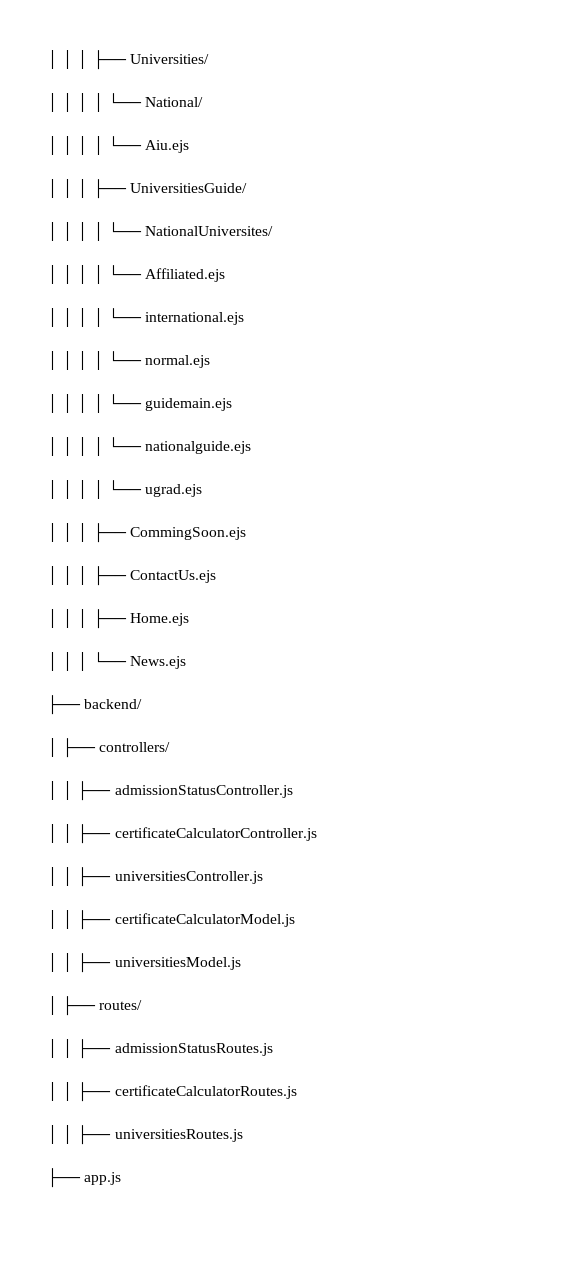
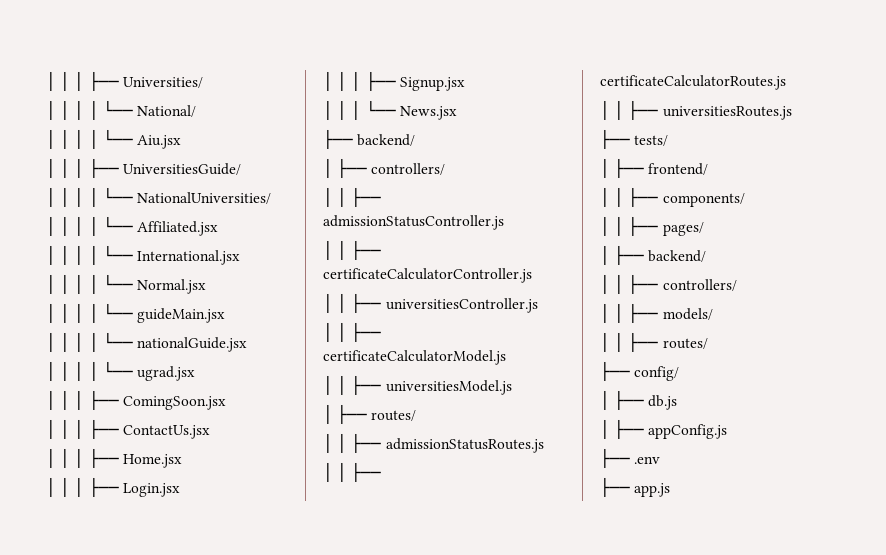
[144,140,189,153] Aiu.ejs -> [136,135,181,149] Aiu.jsx
[144,226,273,236] [47,265,225,284] [47,308,244,327] [47,351,210,370] [47,394,232,413] [47,437,251,456] [47,480,202,499] [47,523,246,543] [47,566,216,586] [47,609,189,629] [47,652,186,671] NationalUniversites/ // │ │ │ │ └── Affiliated.ejs // │ │ │ │ └── international.ejs // │ │ │ │ └── normal.ejs // │ │ │ │ └── guidemain.ejs // │ │ │ │ └── nationalguide.ejs // │ │ │ │ └── ugrad.ejs // │ │ │ ├── CommingSoon.ejs // │ │ │ ├── ContactUs.ejs // │ │ │ ├── Home.ejs // │ │ │ └── News.ejs -> [136,192,271,204] [46,216,218,236] [46,245,240,265] [46,274,206,294] [46,303,225,323] [46,332,247,352] [46,361,195,381] [46,390,226,410] [46,419,210,439] [46,448,182,468] [46,477,180,497] [323,71,465,91] [323,100,457,120] NationalUniversities/ // │ │ │ │ └── Affiliated.jsx // │ │ │ │ └── International.jsx // │ │ │ │ └── Normal.jsx // │ │ │ │ └── guideMain.jsx // │ │ │ │ └── nationalGuide.jsx // │ │ │ │ └── ugrad.jsx // │ │ │ ├── ComingSoon.jsx // │ │ │ ├── ContactUs.jsx // │ │ │ ├── Home.jsx // │ │ │ ├── Login.jsx // │ │ │ ├── Signup.jsx // │ │ │ └── News.jsx
(243, 1135) none -> [600,129,669,149] [600,158,709,178] [600,187,745,207] [600,216,704,236] [600,245,707,265] [600,274,737,294] [600,303,713,323] [600,332,708,352] [600,361,680,381] [600,390,678,410] [600,419,728,439] [600,448,661,468] // ├── tests/ // │ ├── frontend/ // │ │ ├── components/ // │ │ ├── pages/ // │ ├── backend/ // │ │ ├── controllers/ // │ │ ├── models/ // │ │ ├── routes/ // ├── config/ // │ ├── db.js // │ ├── appConfig.js // ├── .env

